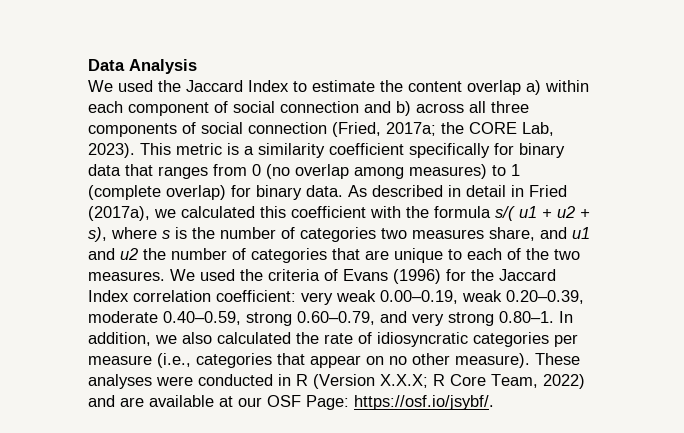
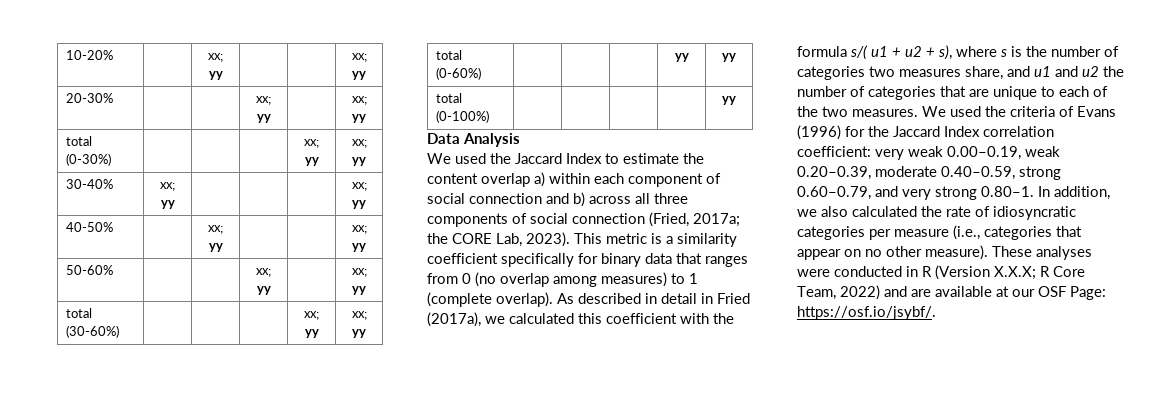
(88, 65) none -> [65,50,113,60] [208,53,223,62] [208,71,223,80] [351,53,367,62] [352,71,366,80] [65,93,113,103] [256,96,271,105] [256,114,271,123] [351,96,367,105] [352,114,366,123] [65,136,92,146] [65,153,111,166] [304,139,319,148] [304,157,319,166] [351,139,367,148] [352,157,366,166] [65,179,113,189] [160,182,175,191] [160,200,175,209] [351,182,367,191] [352,200,366,209] [65,222,113,232] [208,225,223,234] [208,243,223,252] [351,225,367,234] [352,243,366,252] [65,265,113,275] [256,268,271,277] [256,286,271,295] [351,268,367,277] [352,286,366,295] [65,308,92,318] [65,325,119,338] [304,311,319,320] [304,329,319,338] [351,311,367,320] [352,329,366,338] [435,50,462,60] [435,67,481,80] [674,53,689,62] [722,53,736,62] [435,93,462,103] [435,110,489,123] [722,96,736,105] 10-20% | | xx; yy | | | xx; yy // 20-30% | | | xx; yy | | xx; yy // total (0-30%) | | | | xx; yy | xx; yy // 30-40% | xx; yy | | | | xx; yy // 40-50% | | xx; yy | | | xx; yy // 50-60% | | | xx; yy | | xx; yy // total (30-60%) | | | | xx; yy | xx; yy // total (0-60%) | | | | yy | yy // total (0-100%) | | | | | yy //
[166,185,343,200] overlap) for binary data. -> [496,292,553,307] overlap).

